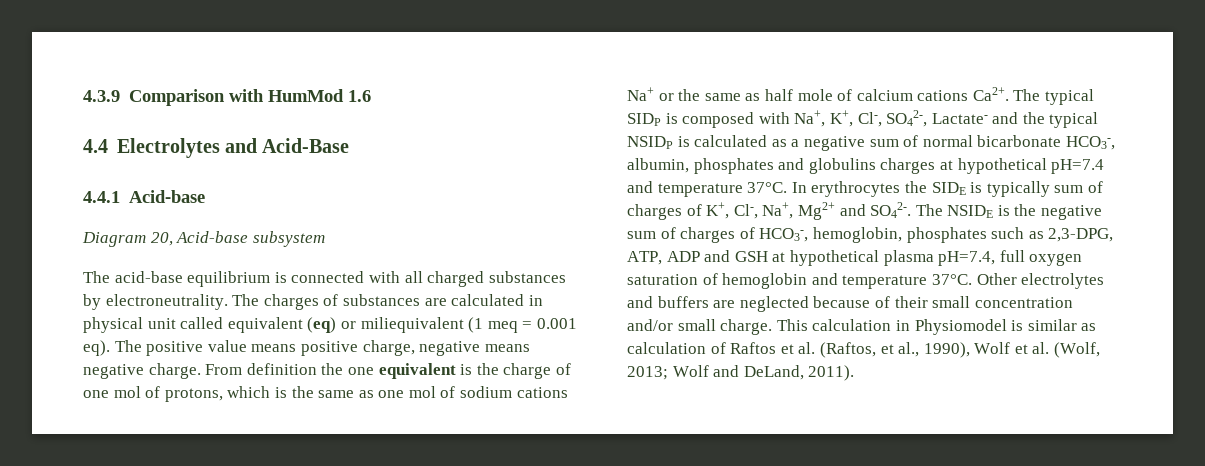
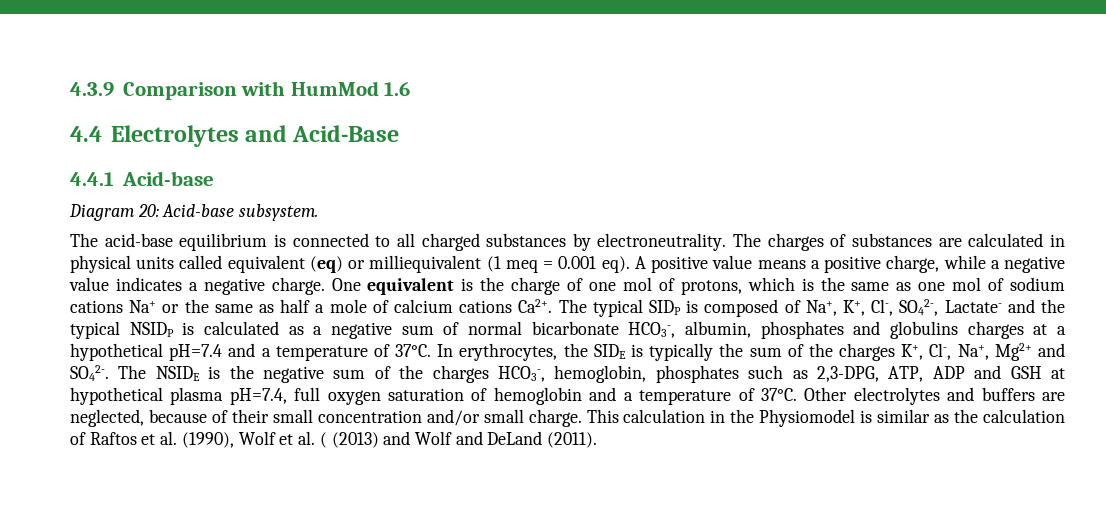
[150,231,325,247] 20, Acid-base subsystem -> [137,204,319,221] 20: Acid-base subsystem.
[368,271,400,283] with -> [375,236,391,247] to
[147,318,176,329] unit -> [136,256,175,269] units
[360,317,464,333] miliequivalent -> [369,255,482,273] milliequivalent
[114,340,142,352] The -> [634,256,646,269] A
(297, 348) none -> [810,260,820,269] a
[419,341,530,356] [83,363,374,379] negative means negative charge. From definition the one -> [943,255,1065,273] [69,277,361,295] while a negative value indicates a negative charge. One
(793, 95) none -> [315,304,325,313] a
[758,112,790,124] with -> [784,300,801,313] of
(953, 165) none -> [1056,326,1066,335] a
[657,183,743,197] temperature -> [261,344,390,361] a temperature of
[811,181,901,197] erythrocytes -> [459,343,558,361] erythrocytes,
[1054,181,1103,193] [627,204,702,220] sum of charges of -> [719,343,896,361] the sum of the charges
[680,227,755,243] charges of -> [399,365,489,383] the charges
[842,275,928,289] temperature -> [623,388,755,405] a temperature of
[739,296,809,312] neglected -> [70,409,144,427] neglected,
(910, 325) none -> [730,409,755,423] the
(1097, 327) none -> [954,409,979,423] the
[819,342,1101,358] [627,365,855,381] (Raftos, et al., 1990), Wolf et al. (Wolf, 2013; Wolf and DeLand, 2011). -> [181,431,598,448] (1990), Wolf et al. ( (2013) and Wolf and DeLand (2011).

